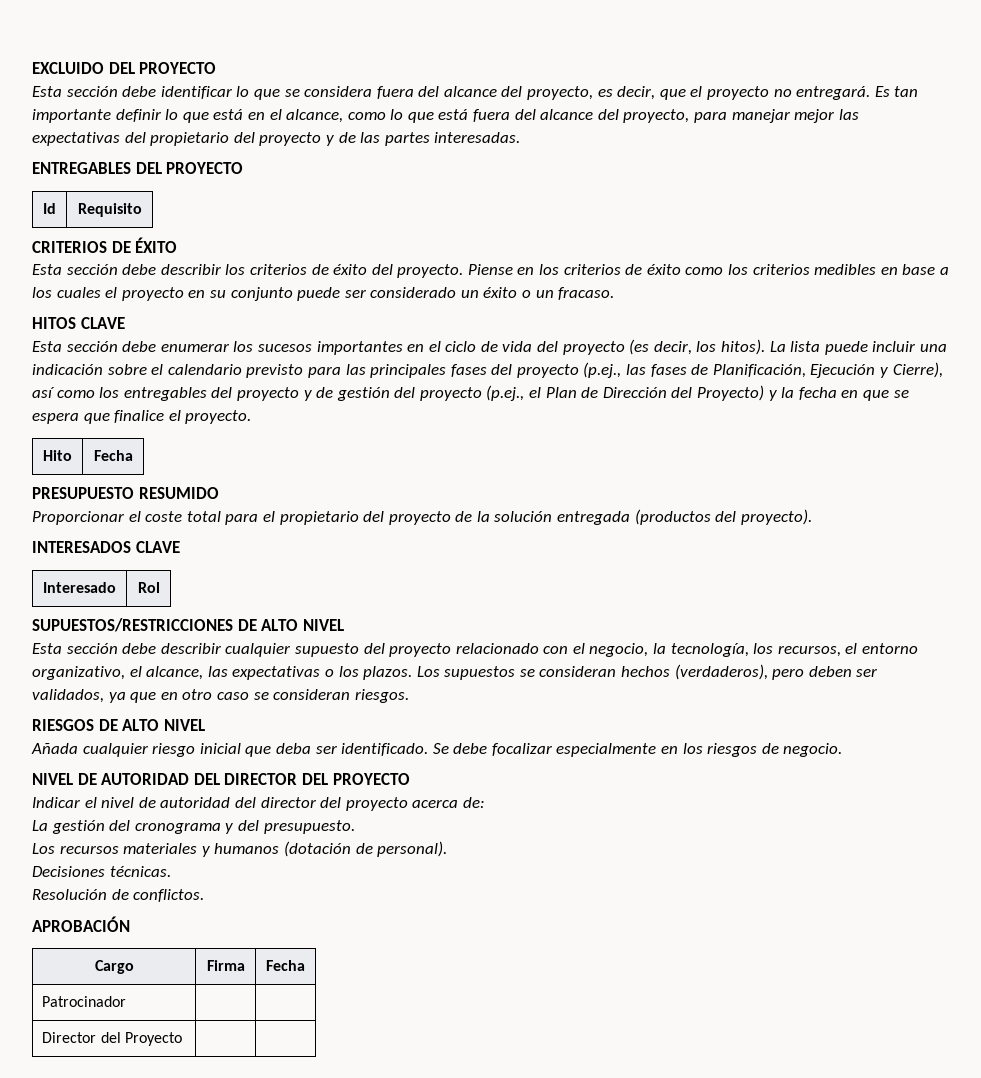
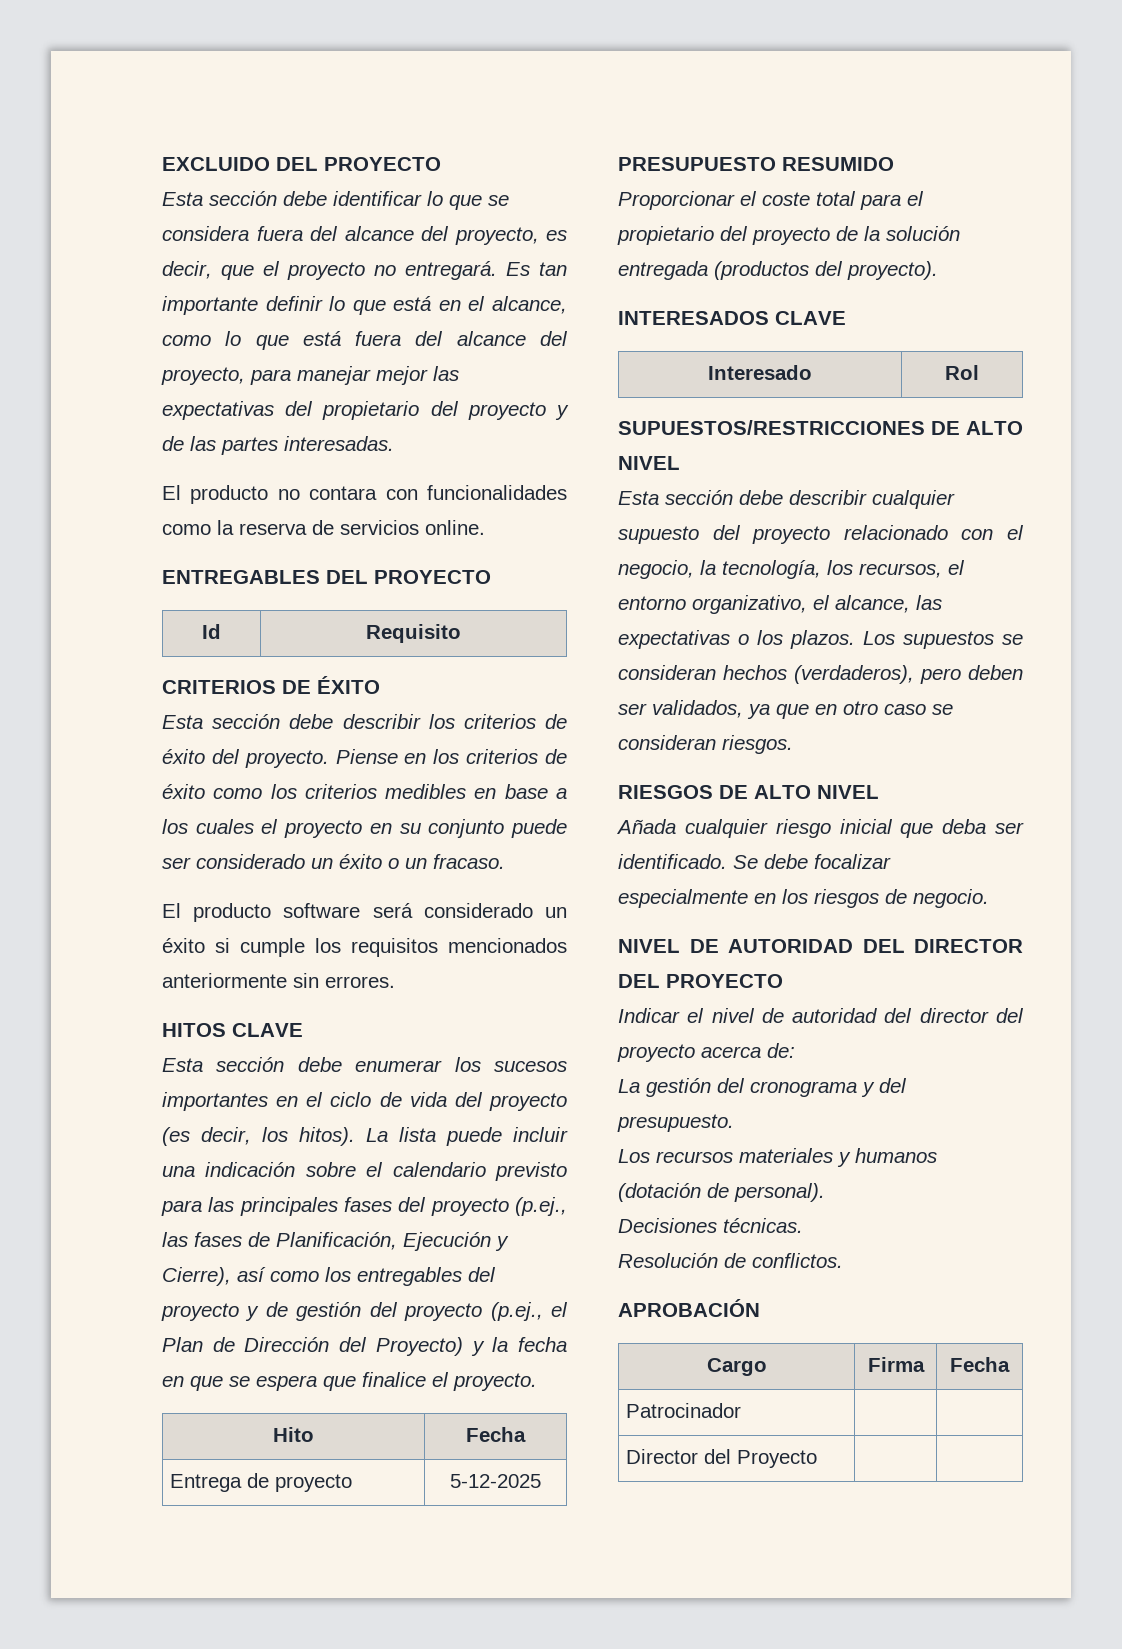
(521, 137) none -> [162,485,567,504] [162,520,485,535] // El producto no contara con funcionalidades como la reserva de servicios online.
(615, 293) none -> [162,903,567,922] [162,938,567,957] [162,973,395,988] // El producto software será considerado un éxito si cumple los requisitos mencionados anteriormente sin errores.
(133, 455) none -> [170,1473,353,1492] [450,1474,541,1488] // Entrega de proyecto | 5-12-2025

